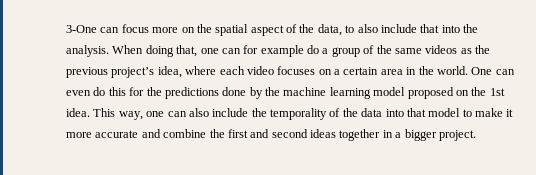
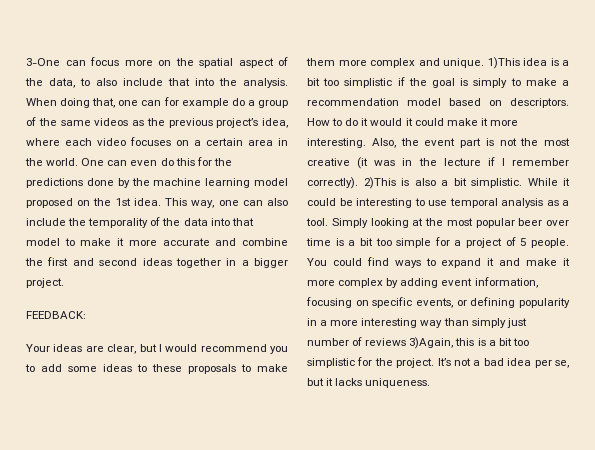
(476, 135) none -> [26,311,86,319] [26,344,288,354] [25,364,288,374] [306,57,569,69] [307,77,569,88] [307,98,569,108] [307,118,518,126] [307,138,570,148] [307,157,569,169] [307,177,570,189] [307,198,569,208] [306,218,569,228] [306,237,569,248] [307,257,570,268] [307,277,538,288] [306,297,570,308] [307,318,527,328] [307,337,529,349] [307,357,569,368] [307,378,431,388] // FEEDBACK: // Your ideas are clear, but I would recommend you to add some ideas to these proposals to make them more complex and unique. 1)This idea is a bit too simplistic if the goal is simply to make a recommendation model based on descriptors. How to do it would it could make it more interesting. Also, the event part is not the most creative (it was in the lecture if I remember correctly). 2)This is also a bit simplistic. While it could be interesting to use temporal analysis as a tool. Simply looking at the most popular beer over time is a bit too simple for a project of 5 people. You could find ways to expand it and make it more complex by adding event information, focusing on specific events, or defining popularity in a more interesting way than simply just number of reviews 3)Again, this is a bit too simplistic for the project. It’s not a bad idea per se, but it lacks uniqueness.

